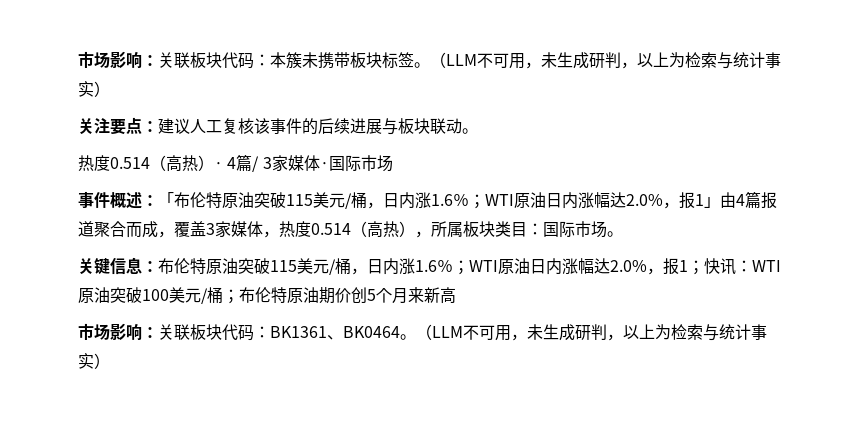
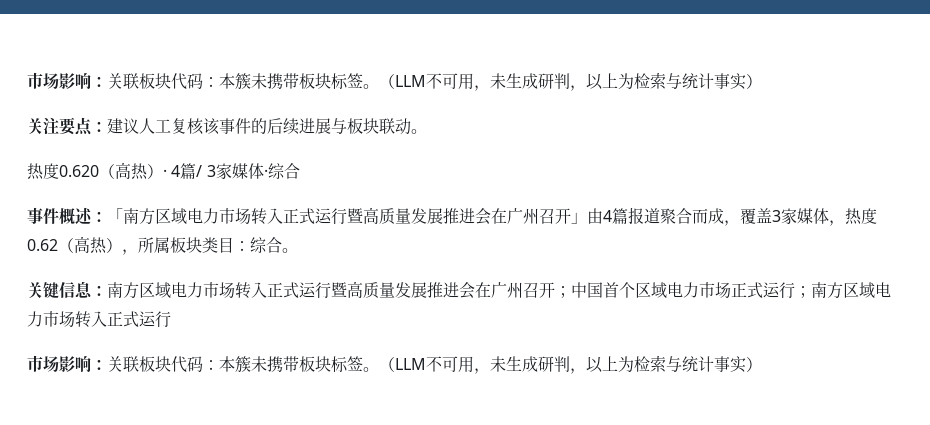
[110,157,150,169] 0.514 -> [59,165,99,177] 0.620
[328,155,393,172] 国际市场 -> [267,163,300,179] 综合
[174,192,704,209] 布伦特原油突破115美元/桶，日内涨1.6％；WTI原油日内涨幅达2.0%，报1 -> [123,207,571,225] 南方区域电力市场转入正式运行暨高质量发展推进会在广州召开
[311,223,351,235] 0.514 -> [27,239,58,251] 0.62
[543,221,607,238] 国际市场 -> [250,237,282,253] 综合
[158,258,781,275] [78,287,456,304] [78,323,400,341] 布伦特原油突破115美元/桶，日内涨1.6％；WTI原油日内涨幅达2.0%，报1；快讯：WTI原油突破100美元/桶；布伦特原油期价创5个月来新高 // 市场影响：关联板块代码：BK1361、BK0464 -> [107,281,891,299] [27,311,171,328] [27,355,363,373] 南方区域电力市场转入正式运行暨高质量发展推进会在广州召开；中国首个区域电力市场正式运行；南方区域电力市场转入正式运行 // 市场影响：关联板块代码：本簇未携带板块标签

